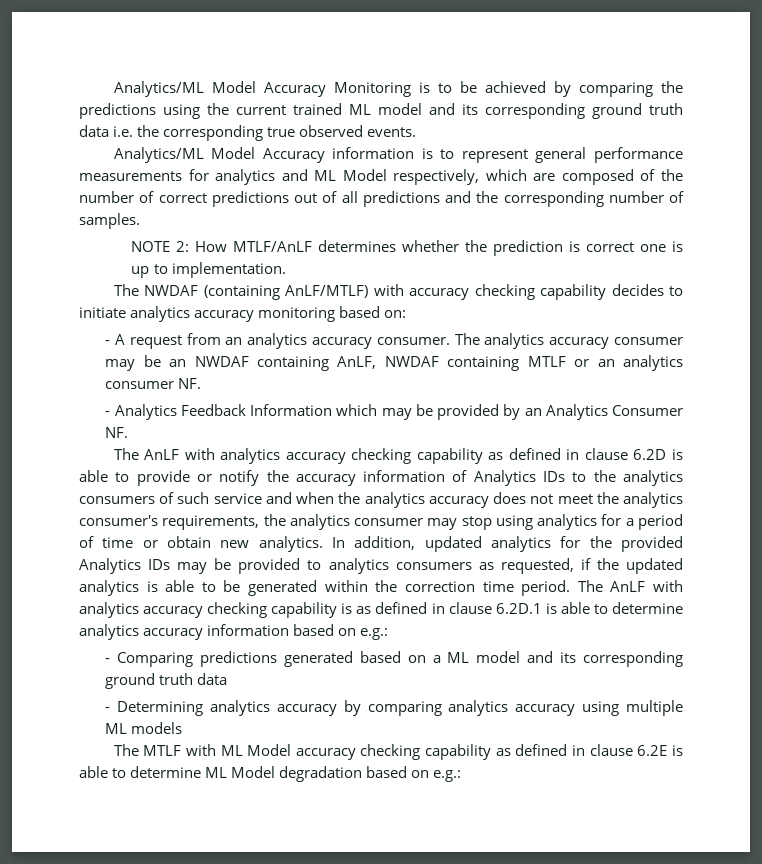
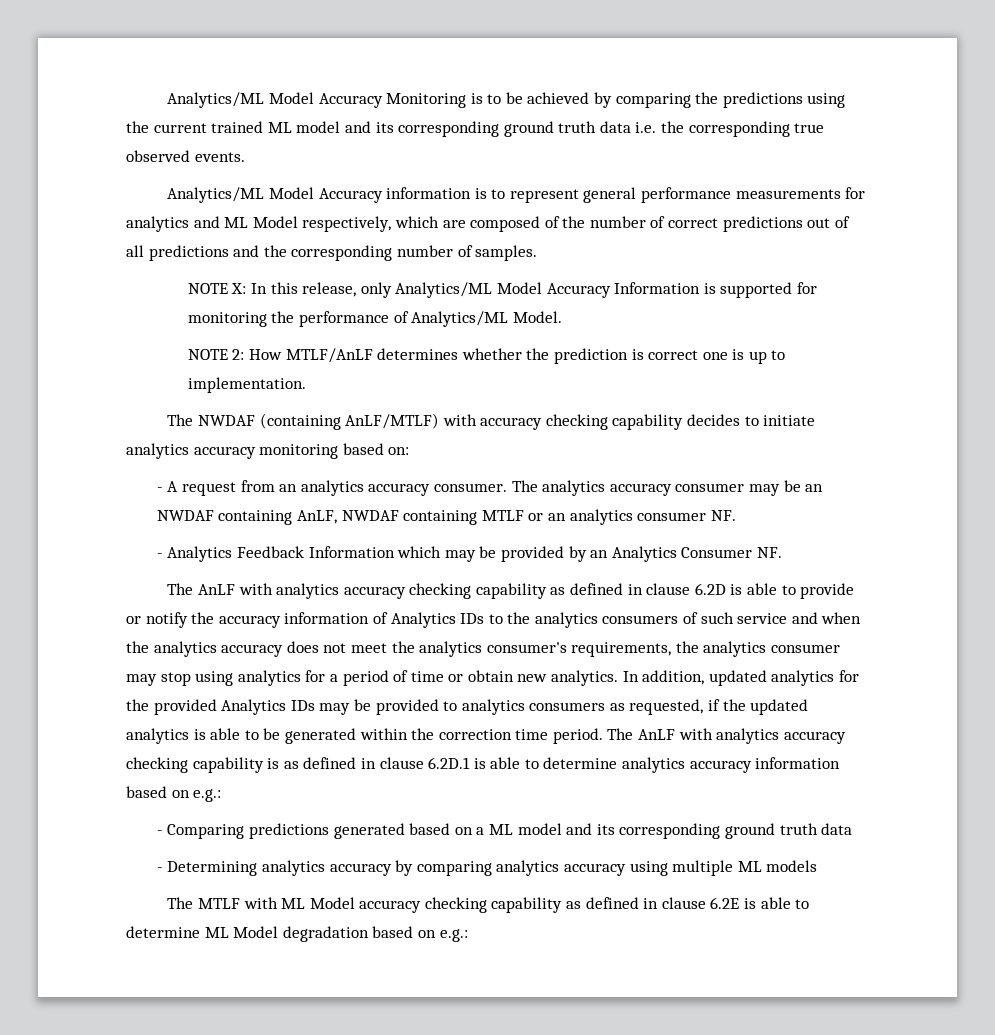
(140, 221) none -> [187,282,817,298] [187,311,562,327] // NOTE X: In this release, only Analytics/ML Model Accuracy Information is supported for monitoring the performance of Analytics/ML Model.

